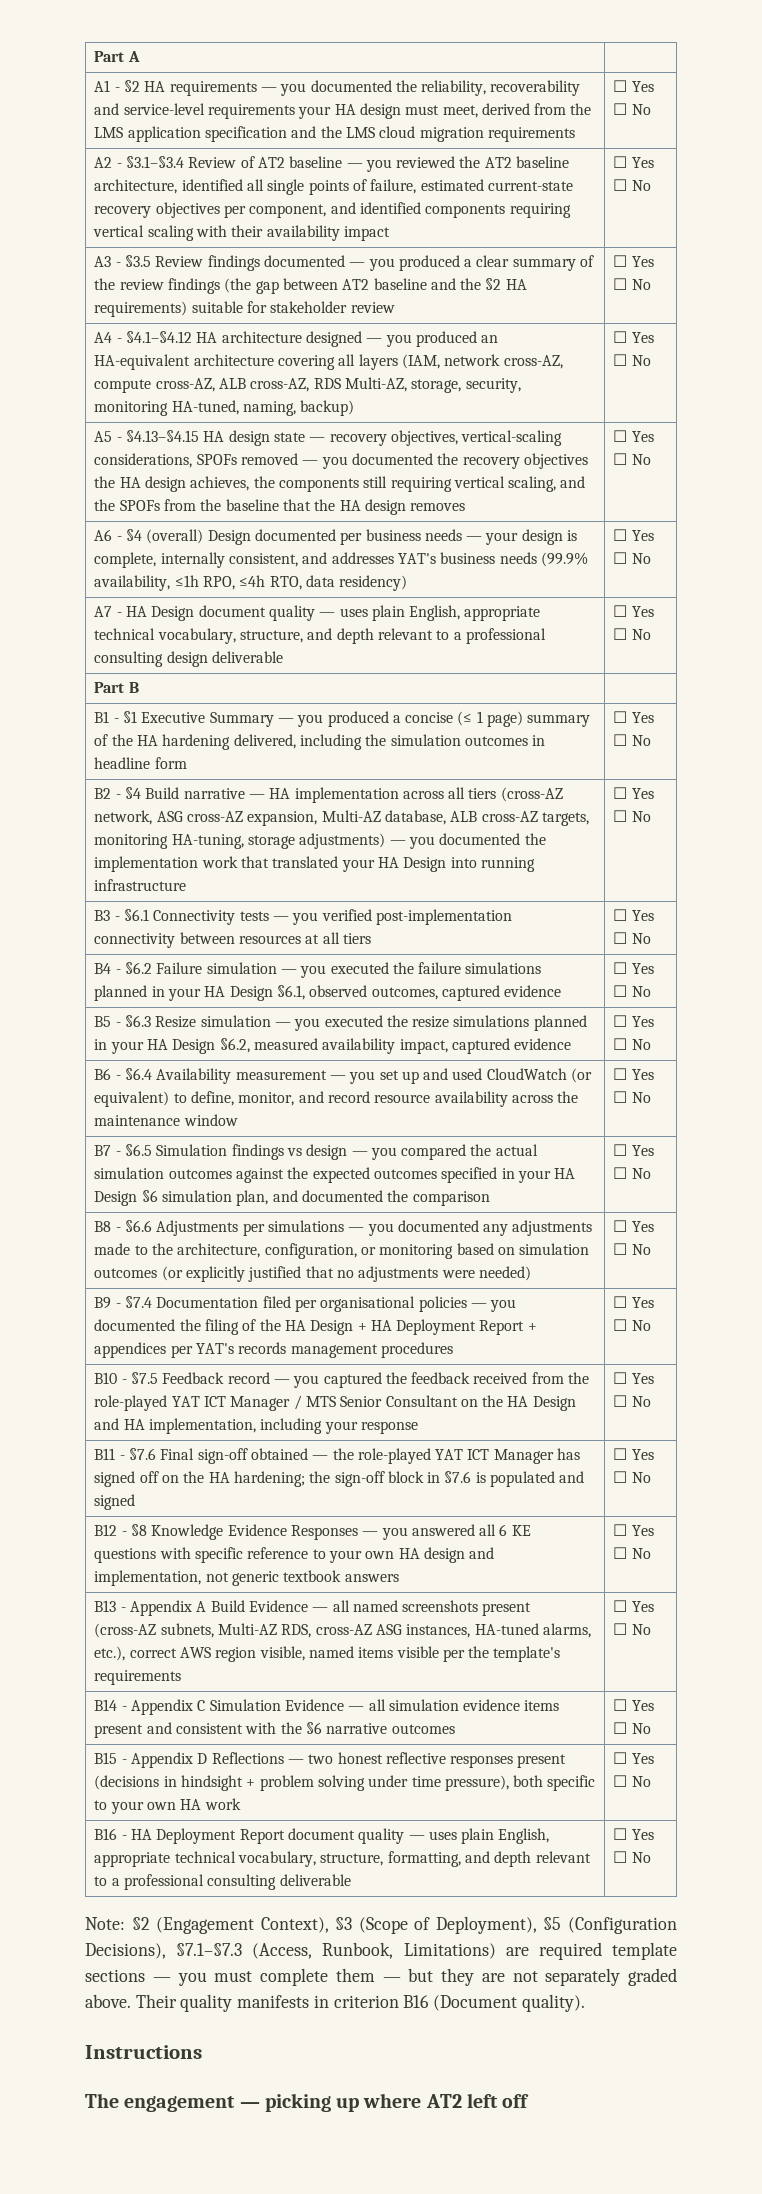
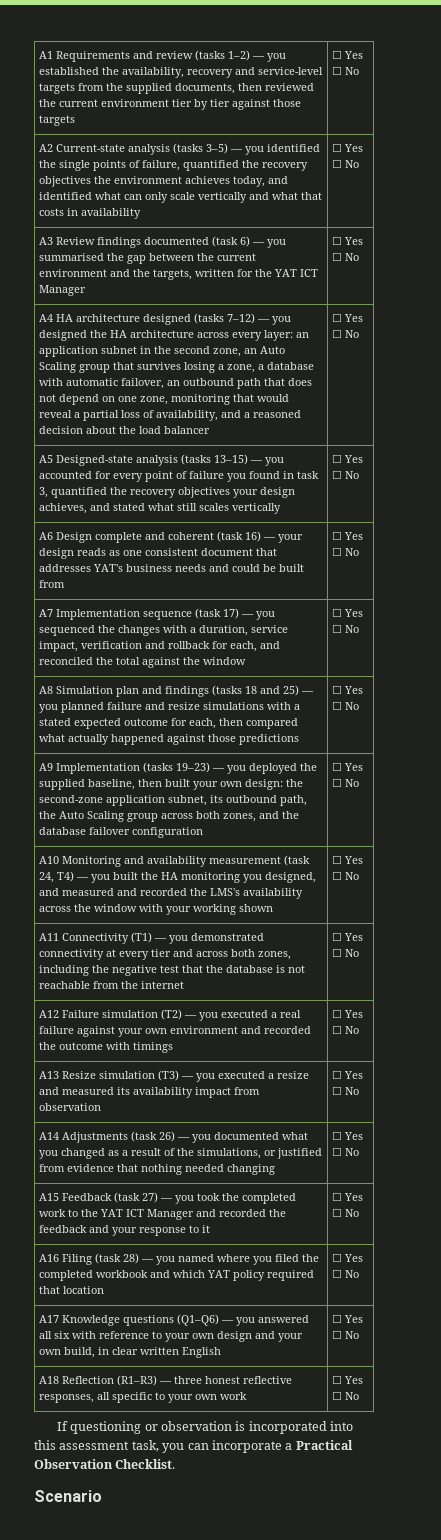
[94,51,140,62] [94,80,581,96] [94,103,592,119] [94,126,575,142] Part A | // A1 - §2 HA requirements — you documented the reliability, recoverability and service-level requirements your HA design must meet, derived from the LMS application specification and the LMS cloud migration requirements -> [39,50,287,62] [39,67,324,78] [39,83,315,94] [39,99,302,110] [39,115,76,126] A1 Requirements and review (tasks 1–2) — you established the availability, recovery and service-level targets from the supplied documents, then reviewed the current environment tier by tier against those targets
[116,156,570,172] [94,179,573,195] [94,202,571,218] [93,225,390,241] - §3.1–§3.4 Review of AT2 baseline — you reviewed the AT2 baseline architecture, identified all single points of failure, estimated current-state recovery objectives per component, and identified components requiring vertical scaling with their availability impact -> [56,143,321,155] [39,160,309,171] [39,176,289,187] [39,192,323,203] [39,208,142,219] Current-state analysis (tasks 3–5) — you identified the single points of failure, quantified the recovery objectives the environment achieves today, and identified what can only scale vertically and what that costs in availability
[115,255,151,267] - §3.5 -> (54, 241) none
[349,255,595,271] [94,278,527,294] [94,301,395,317] — you produced a clear summary of the review findings (the gap between AT2 baseline and the §2 HA requirements) suitable for stakeholder review -> [212,236,287,248] [39,253,257,264] [39,269,319,280] [39,285,87,296] (task 6) — you summarised the gap between the current environment and the targets, written for the YAT ICT Manager
[116,331,192,343] - §4.1–§4.12 -> (54, 318) none
[366,331,499,347] [94,354,563,370] [94,377,521,393] [94,400,355,416] — you produced an HA-equivalent architecture covering all layers (IAM, network cross-AZ, compute cross-AZ, ALB cross-AZ, RDS Multi-AZ, storage, security, monitoring HA-tuned, naming, backup) -> [194,313,292,325] [39,330,310,341] [39,346,286,357] [39,362,315,373] [39,378,313,389] [39,394,290,405] [39,410,302,421] [39,426,211,434] (tasks 7–12) — you designed the HA architecture across every layer: an application subnet in the second zone, an Auto Scaling group that survives losing a zone, a database with automatic failover, an outbound path that does not depend on one zone, monitoring that would reveal a partial loss of availability, and a reasoned decision about the load balancer
[116,430,563,446] [94,453,588,469] [94,476,586,492] [94,499,466,515] - §4.13–§4.15 HA design state — recovery objectives, vertical-scaling considerations, SPOFs removed — you documented the recovery objectives the HA design achieves, the components still requiring vertical scaling, and the SPOFs from the baseline that the HA design removes -> [56,454,285,466] [39,471,320,482] [39,487,296,498] [39,503,282,514] Designed-state analysis (tasks 13–15) — you accounted for every point of failure you found in task 3, quantified the recovery objectives your design achieves, and stated what still scales vertically
[116,529,578,545] [94,552,588,568] [94,575,408,591] - §4 (overall) Design documented per business needs — your design is complete, internally consistent, and addresses YAT's business needs (99.9% availability, ≤1h RPO, ≤4h RTO, data residency) -> [56,531,304,543] [39,548,278,559] [39,564,305,572] [39,580,66,588] Design complete and coherent (task 16) — your design reads as one consistent document that addresses YAT's business needs and could be built from
[116,605,541,621] [94,628,546,644] [94,651,283,667] [613,605,654,617] [613,628,651,640] [94,682,139,693] [94,711,591,727] [94,734,546,750] [94,757,187,769] [613,711,654,723] [613,734,651,746] [94,787,563,803] [94,810,589,826] [94,833,546,849] [94,856,535,872] [94,879,187,891] [613,787,654,799] [613,810,651,822] [94,909,512,925] [94,932,371,948] [613,909,654,921] [613,932,651,944] [94,962,542,978] [94,985,562,1001] [613,962,654,974] [613,985,651,997] [94,1015,587,1031] [94,1038,572,1054] [613,1015,654,1027] [613,1038,651,1050] [94,1068,593,1084] [94,1091,579,1107] [94,1115,181,1126] - HA Design document quality — uses plain English, appropriate technical vocabulary, structure, and depth relevant to a professional consulting design deliverable | ☐ Yes ☐ No // Part B | // B1 - §1 Executive Summary — you produced a concise (≤ 1 page) summary of the HA hardening delivered, including the simulation outcomes in headline form | ☐ Yes ☐ No // B2 - §4 Build narrative — HA implementation across all tiers (cross-AZ network, ASG cross-AZ expansion, Multi-AZ database, ALB cross-AZ targets, monitoring HA-tuning, storage adjustments) — you documented the implementation work that translated your HA Design into running infrastructure | ☐ Yes ☐ No // B3 - §6.1 Connectivity tests — you verified post-implementation connectivity between resources at all tiers | ☐ Yes ☐ No // B4 - §6.2 Failure simulation — you executed the failure simulations planned in your HA Design §6.1, observed outcomes, captured evidence | ☐ Yes ☐ No // B5 - §6.3 Resize simulation — you executed the resize simulations planned in your HA Design §6.2, measured availability impact, captured evidence | ☐ Yes ☐ No // B6 - §6.4 Availability measurement — you set up and used CloudWatch (or equivalent) to define, monitor, and record resource availability across the maintenance -> [56,608,276,620] [39,625,289,636] [39,641,281,652] [39,657,201,668] Implementation sequence (task 17) — you sequenced the changes with a duration, service impact, verification and rollback for each, and reconciled the total against the
[94,1144,538,1160] [94,1167,576,1183] [94,1190,490,1206] [613,1144,654,1156] [613,1167,651,1179] [94,1220,593,1236] [94,1243,590,1259] [94,1266,531,1282] [613,1220,654,1232] [613,1243,651,1255] [94,1296,517,1312] [94,1319,537,1335] [94,1342,453,1358] [613,1296,654,1308] [613,1319,651,1331] [94,1372,590,1388] [94,1395,576,1411] [94,1418,418,1434] [613,1372,654,1384] [613,1395,651,1407] [94,1448,581,1464] [94,1471,585,1487] [94,1494,136,1510] [613,1448,654,1460] [613,1471,651,1483] [94,1524,531,1540] [94,1547,495,1563] [94,1570,399,1586] [613,1524,654,1536] [613,1547,651,1559] [94,1600,532,1616] [94,1623,591,1638] [94,1646,561,1662] [94,1670,182,1685] [613,1600,654,1612] [613,1623,651,1635] [94,1699,560,1715] [94,1722,455,1738] [613,1699,654,1711] [613,1722,651,1734] [94,1752,567,1768] [94,1775,544,1791] B7 - §6.5 Simulation findings vs design — you compared the actual simulation outcomes against the expected outcomes specified in your HA Design §6 simulation plan, and documented the comparison | ☐ Yes ☐ No // B8 - §6.6 Adjustments per simulations — you documented any adjustments made to the architecture, configuration, or monitoring based on simulation outcomes (or explicitly justified that no adjustments were needed) | ☐ Yes ☐ No // B9 - §7.4 Documentation filed per organisational policies — you documented the filing of the HA Design + HA Deployment Report + appendices per YAT's records management procedures | ☐ Yes ☐ No // B10 - §7.5 Feedback record — you captured the feedback received from the role-played YAT ICT Manager / MTS Senior Consultant on the HA Design and HA implementation, including your response | ☐ Yes ☐ No // B11 - §7.6 Final sign-off obtained — the role-played YAT ICT Manager has signed off on the HA hardening; the sign-off block in §7.6 is populated and signed | ☐ Yes ☐ No // B12 - §8 Knowledge Evidence Responses — you answered all 6 KE questions with specific reference to your own HA design and implementation, not generic textbook answers | ☐ Yes ☐ No // B13 - Appendix A Build Evidence — all named screenshots present (cross-AZ subnets, Multi-AZ RDS, cross-AZ ASG instances, HA-tuned alarms, etc.), correct AWS region visible, named items visible per the template's requirements | ☐ Yes ☐ No // B14 - Appendix C Simulation Evidence — all simulation evidence items present and consistent with the §6 narrative outcomes | ☐ Yes ☐ No // B15 - Appendix D Reflections — two honest reflective responses present (decisions in hindsight + problem solving under time pressure), both -> [39,685,315,697] [39,702,301,713] [39,718,299,729] [39,734,300,745] [332,685,364,694] [332,701,360,710] [39,762,318,774] [39,779,304,790] [39,795,308,806] [39,811,300,822] [39,827,204,838] [332,762,364,771] [332,778,360,787] [39,855,311,867] [39,871,317,883] [39,888,304,899] [39,904,274,915] [332,855,364,864] [332,871,360,880] [39,932,265,944] [39,949,292,960] [39,965,306,976] [39,981,185,989] [332,932,364,941] [332,948,360,957] [39,1009,302,1021] [39,1026,312,1037] [39,1042,174,1053] [332,1009,364,1018] [332,1025,360,1034] [39,1070,310,1082] [39,1087,261,1098] [39,1103,102,1111] [332,1070,364,1079] [332,1086,360,1095] [39,1131,309,1143] [39,1148,323,1159] [39,1164,276,1175] [332,1131,364,1140] [332,1147,360,1156] [39,1192,297,1204] [39,1209,287,1220] [39,1225,211,1236] [332,1192,364,1201] [332,1208,360,1217] [39,1253,320,1265] [39,1270,315,1281] [39,1286,105,1294] [332,1253,364,1262] [332,1269,360,1278] [39,1314,310,1326] [39,1331,304,1342] [39,1347,222,1358] [332,1314,364,1323] [332,1330,360,1339] [39,1375,293,1386] [39,1392,111,1403] A8 Simulation plan and findings (tasks 18 and 25) — you planned failure and resize simulations with a stated expected outcome for each, then compared what actually happened against those predictions | ☐ Yes ☐ No // A9 Implementation (tasks 19–23) — you deployed the supplied baseline, then built your own design: the second-zone application subnet, its outbound path, the Auto Scaling group across both zones, and the database failover configuration | ☐ Yes ☐ No // A10 Monitoring and availability measurement (task 24, T4) — you built the HA monitoring you designed, and measured and recorded the LMS's availability across the window with your working shown | ☐ Yes ☐ No // A11 Connectivity (T1) — you demonstrated connectivity at every tier and across both zones, including the negative test that the database is not reachable from the internet | ☐ Yes ☐ No // A12 Failure simulation (T2) — you executed a real failure against your own environment and recorded the outcome with timings | ☐ Yes ☐ No // A13 Resize simulation (T3) — you executed a resize and measured its availability impact from observation | ☐ Yes ☐ No // A14 Adjustments (task 26) — you documented what you changed as a result of the simulations, or justified from evidence that nothing needed changing | ☐ Yes ☐ No // A15 Feedback (task 27) — you took the completed work to the YAT ICT Manager and recorded the feedback and your response to it | ☐ Yes ☐ No // A16 Filing (task 28) — you named where you filed the completed workbook and which YAT policy required that location | ☐ Yes ☐ No // A17 Knowledge questions (Q1–Q6) — you answered all six with reference to your own design and your own build, in clear written English | ☐ Yes ☐ No // A18 Reflection (R1–R3) — three honest reflective responses, all
[180,1799,202,1810] HA -> (218, 1397) none
[94,1828,550,1844] [94,1851,591,1867] [94,1874,351,1890] [613,1828,654,1840] [613,1851,651,1863] [85,1916,677,1934] [85,1942,678,1960] [85,1968,677,1986] [85,1994,585,2012] [85,2045,202,2059] [85,2093,530,2112] // B16 - HA Deployment Report document quality — uses plain English, appropriate technical vocabulary, structure, formatting, and depth relevant to a professional consulting deliverable | ☐ Yes ☐ No // Note: §2 (Engagement Context), §3 (Scope of Deployment), §5 (Configuration Decisions), §7.1–§7.3 (Access, Runbook, Limitations) are required template sections — you must complete them — but they are not separately graded above. Their quality manifests in criterion B16 (Document quality). // Instructions // The engagement — picking up where AT2 left off -> [56,1421,354,1434] [34,1440,353,1453] [34,1459,176,1469] [34,1490,102,1502] // If questioning or observation is incorporated into this assessment task, you can incorporate a Practical Observation Checklist. // Scenario

